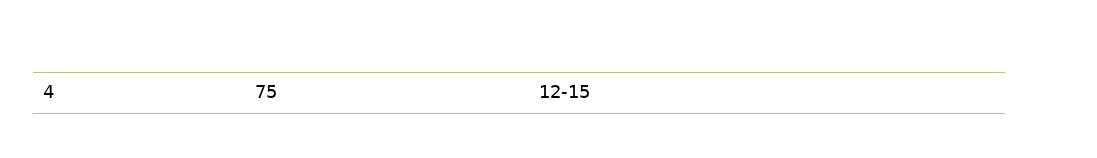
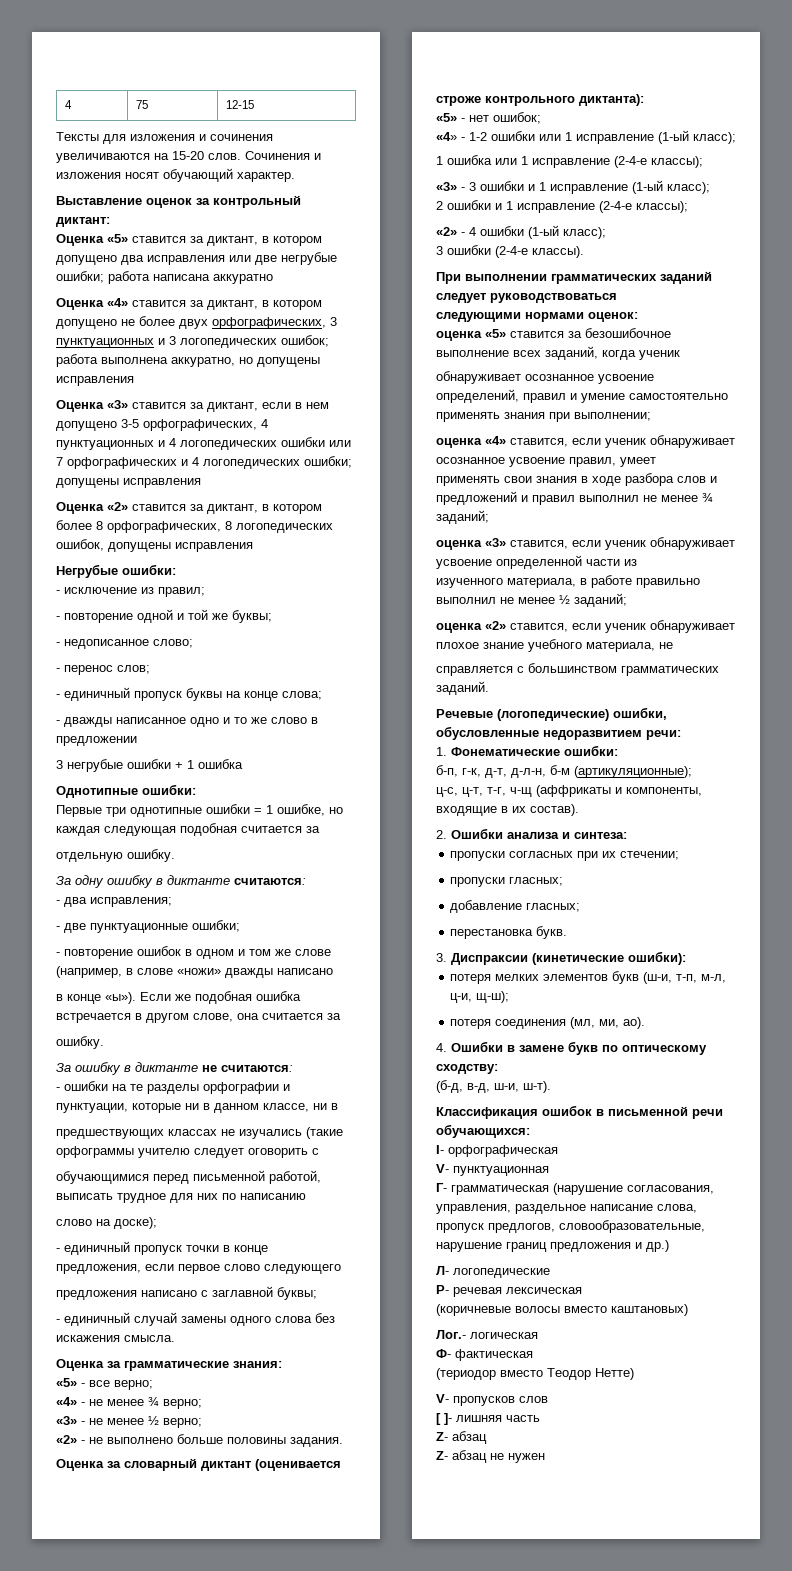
(591, 91) none -> [56,132,273,144] [56,151,321,163] [56,168,295,182] [56,195,301,208] [56,217,110,227] [56,234,322,246] [56,252,337,265] [56,271,273,284] [56,298,322,310] [56,316,337,329] [56,335,329,348] [56,354,320,367] [56,376,134,386] [56,400,329,412] [56,419,268,431] [56,437,351,450] [56,456,352,469] [56,478,201,488] [56,502,322,514] [56,520,333,533] [56,539,253,552] [56,564,176,578] [56,587,205,597] [56,609,272,623] [56,639,193,649] [56,665,150,675] [56,687,322,701] [56,717,318,727] [56,736,137,746] [56,759,243,772] [56,784,196,798] [56,804,343,817] [56,823,320,836] [56,849,175,862] [56,875,306,888] [56,897,172,907] [56,920,240,933] [56,946,331,959] [56,966,333,978] [56,991,301,1004] [56,1013,341,1023] [56,1036,104,1049] [56,1062,293,1075] [56,1081,290,1094] [56,1103,338,1113] [56,1127,343,1139] [56,1146,319,1158] [56,1170,321,1184] [56,1193,306,1203] [56,1217,157,1229] [56,1241,268,1255] [56,1264,341,1274] [56,1286,317,1300] [56,1312,335,1326] [56,1335,175,1342] [56,1359,282,1371] [56,1378,153,1390] [56,1397,202,1409] [56,1416,202,1428] [56,1434,343,1447] [56,1458,341,1471] [436,94,644,106] [436,112,541,124] [436,130,736,144] [436,155,703,168] [436,180,710,194] [436,200,688,213] [436,225,606,239] [436,245,584,258] [436,271,712,284] [436,293,617,303] [436,312,638,322] [436,328,671,341] [436,346,680,360] [436,371,654,384] [436,389,728,403] [436,412,651,422] [436,435,735,448] [436,457,656,467] [436,473,717,486] [436,491,713,505] [436,510,489,524] [436,537,735,550] [436,555,637,569] [436,575,700,588] [436,593,627,607] [436,620,735,633] [436,639,673,652] [436,663,719,676] [436,681,489,695] [436,707,667,721] [436,726,681,740] [436,745,618,756] [436,765,692,778] [436,785,702,797] [436,804,579,816] [436,828,627,839] [450,851,680,861] [450,877,564,887] [450,900,581,913] [450,926,568,939] [436,951,686,965] [450,971,727,984] [450,991,510,1003] [450,1017,646,1029] [436,1041,707,1055] [436,1064,498,1074] [436,1080,551,1093] [436,1105,723,1119] [436,1124,530,1138] [436,1145,558,1157] [436,1164,549,1176] [436,1183,714,1195] [436,1204,697,1214] [436,1220,705,1233] [436,1240,669,1252] [436,1266,550,1278] [436,1285,582,1297] [436,1304,688,1316] [436,1330,538,1339] [436,1349,533,1361] [436,1368,634,1380] [436,1394,548,1406] [436,1413,540,1425] [436,1431,487,1444] [436,1450,545,1463] // Тексты для изложения и сочинения увеличиваются на 15-20 слов. Сочинения и изложения носят обучающий характер. // Выставление оценок за контрольный диктант: // Оценка «5» ставится за диктант, в котором допущено два исправления или две негрубые ошибки; работа написана аккуратно // Оценка «4» ставится за диктант, в котором допущено не более двух орфографических, 3 пунктуационных и 3 логопедических ошибок; работа выполнена аккуратно, но допущены исправления // Оценка «3» ставится за диктант, если в нем допущено 3-5 орфографических, 4 пунктуационных и 4 логопедических ошибки или 7 орфографических и 4 логопедических ошибки; допущены исправления // Оценка «2» ставится за диктант, в котором более 8 орфографических, 8 логопедических ошибок, допущены исправления // Негрубые ошибки: // - исключение из правил; // - повторение одной и той же буквы; // - недописанное слово; // - перенос слов; // - единичный пропуск буквы на конце слова; // - дважды написанное одно и то же слово в предложении // 3 негрубые ошибки + 1 ошибка // Однотипные ошибки: // Первые три однотипные ошибки = 1 ошибке, но каждая следующая подобная считается за // отдельную ошибку. // За одну ошибку в диктанте считаются: // - два исправления; // - две пунктуационные ошибки; // - повторение ошибок в одном и том же слове (например, в слове «ножи» дважды написано // в конце «ы»). Если же подобная ошибка встречается в другом слове, она считается за // ошибку. // За ошибку в диктанте не считаются: // - ошибки на те разделы орфографии и пунктуации, которые ни в данном классе, ни в // предшествующих классах не изучались (такие орфограммы учителю следует оговорить с // обучающимися перед письменной работой, выписать трудное для них по написанию // слово на доске); // - единичный пропуск точки в конце предложения, если первое слово следующего // предложения написано с заглавной буквы; // - единичный случай замены одного слова без искажения смысла. // Оценка за грамматические знания: // «5» - все верно; // «4» - не менее ¾ верно; // «3» - не менее ½ верно; // «2» - не выполнено больше половины задания. // Оценка за словарный диктант (оценивается строже контрольного диктанта): // «5» - нет ошибок; // «4» - 1-2 ошибки или 1 исправление (1-ый класс); // 1 ошибка или 1 исправление (2-4-е классы); // «3» - 3 ошибки и 1 исправление (1-ый класс); // 2 ошибки и 1 исправление (2-4-е классы); // «2» - 4 ошибки (1-ый класс); // 3 ошибки (2-4-е классы). // При выполнении грамматических заданий следует руководствоваться // следующими нормами оценок: // оценка «5» ставится за безошибочное выполнение всех заданий, когда ученик // обнаруживает осознанное усвоение определений, правил и умение самостоятельно применять знания при выполнении; // оценка «4» ставится, если ученик обнаруживает осознанное усвоение правил, умеет // применять свои знания в ходе разбора слов и предложений и правил выполнил не менее ¾ заданий; // оценка «3» ставится, если ученик обнаруживает усвоение определенной части из // изученного материала, в работе правильно выполнил не менее ½ заданий; // оценка «2» ставится, если ученик обнаруживает плохое знание учебного материала, не // справляется с большинством грамматических заданий. // Речевые (логопедические) ошибки, обусловленные недоразвитием речи: // 1. Фонематические ошибки: // б-п, г-к, д-т, д-л-н, б-м (артикуляционные); // ц-с, ц-т, т-г, ч-щ (аффрикаты и компоненты, входящие в их состав). // 2. Ошибки анализа и синтеза: // пропуски согласных при их стечении; // пропуски гласных; // добавление гласных; // перестановка букв. // 3. Диспраксии (кинетические ошибки): // потеря мелких элементов букв (ш-и, т-п, м-л, ц-и, щ-ш); // потеря соединения (мл, ми, ао). // 4. Ошибки в замене букв по оптическому сходству: // (б-д, в-д, ш-и, ш-т). // Классификация ошибок в письменной речи обучающихся: // I- орфографическая // V- пунктуационная // Г- грамматическая (нарушение согласования, управления, раздельное написание слова, пропуск предлогов, словообразовательные, нарушение границ предложения и др.) // Л- логопедические // Р- речевая лексическая // (коричневые волосы вместо каштановых) // Лог.- логическая // Ф- фактическая // (териодор вместо Теодор Нетте) // V- пропусков слов // [ ]- лишняя часть // Z- абзац // Z- абзац не нужен

